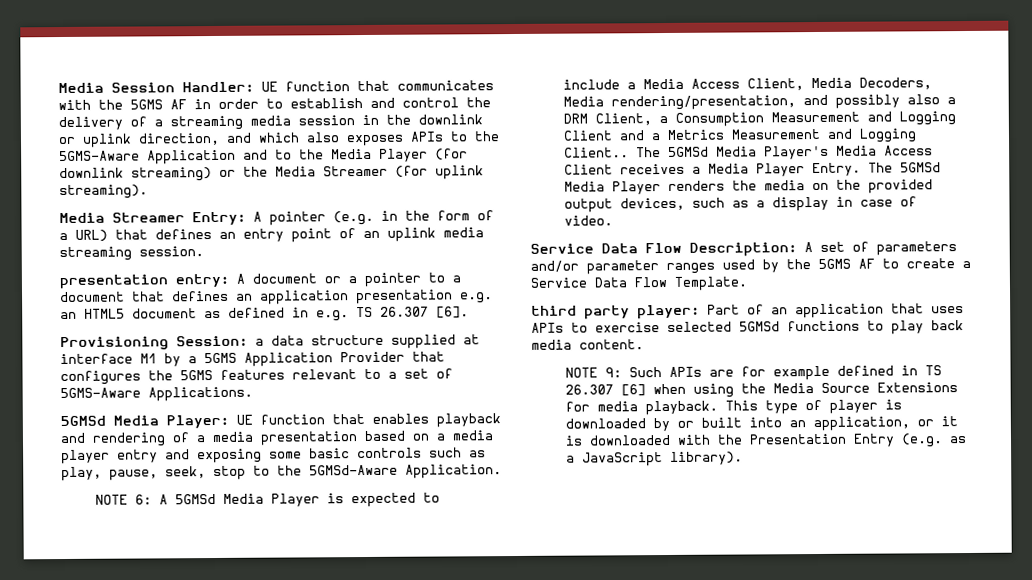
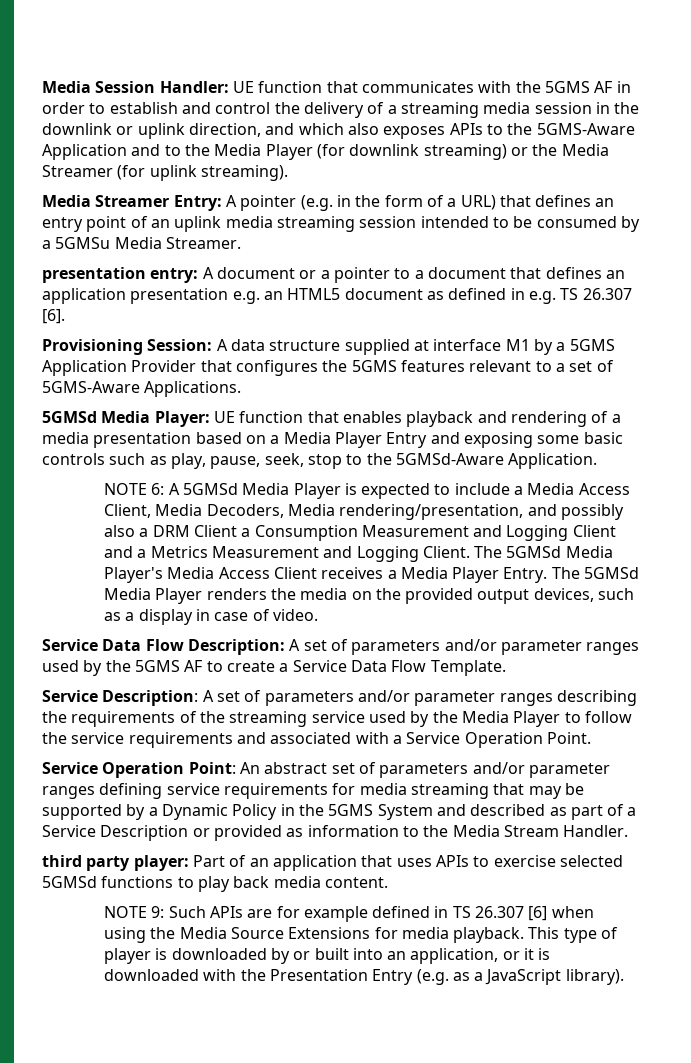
[139,246,204,257] session. -> [359,216,640,232] [42,237,241,249] session intended to be consumed by a 5GMSu Media Streamer.
[255,338,264,346] a -> [216,339,228,351] A
[452,430,493,441] [61,449,158,465] media player entry -> [283,432,428,448] Media Player Entry
[595,113,653,126] Client, -> [193,525,237,537] Client
[564,147,630,158] Client.. -> [422,546,470,558] Client.
(748, 283) none -> [42,690,637,706] [42,711,632,727] [42,732,591,748] [42,762,610,778] [42,783,584,799] [42,804,637,820] [42,825,629,841] // Service Description: A set of parameters and/or parameter ranges describing the requirements of the streaming service used by the Media Player to follow the service requirements and associated with a Service Operation Point. // Service Operation Point: An abstract set of parameters and/or parameter ranges defining service requirements for media streaming that may be supported by a Dynamic Policy in the 5GMS System and described as part of a Service Description or provided as information to the Media Stream Handler.

